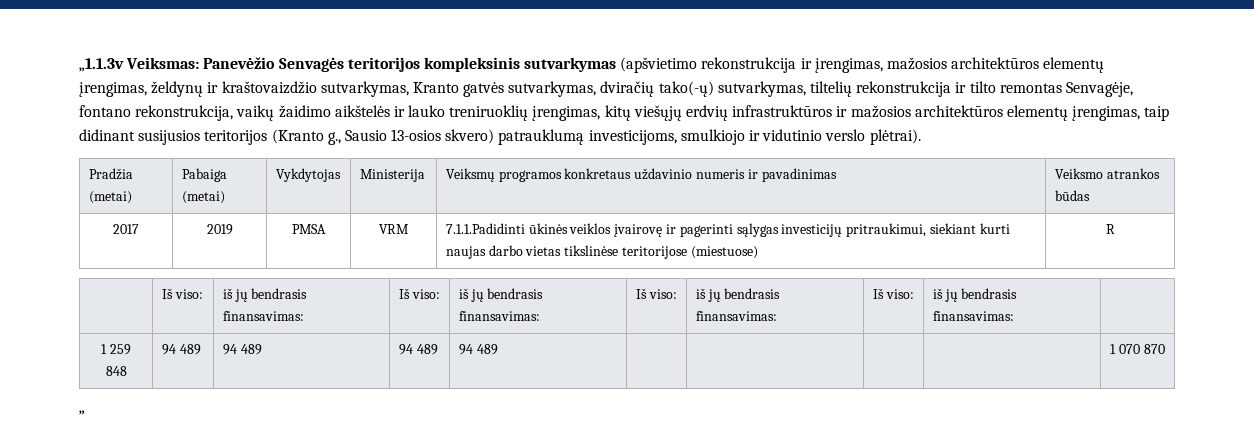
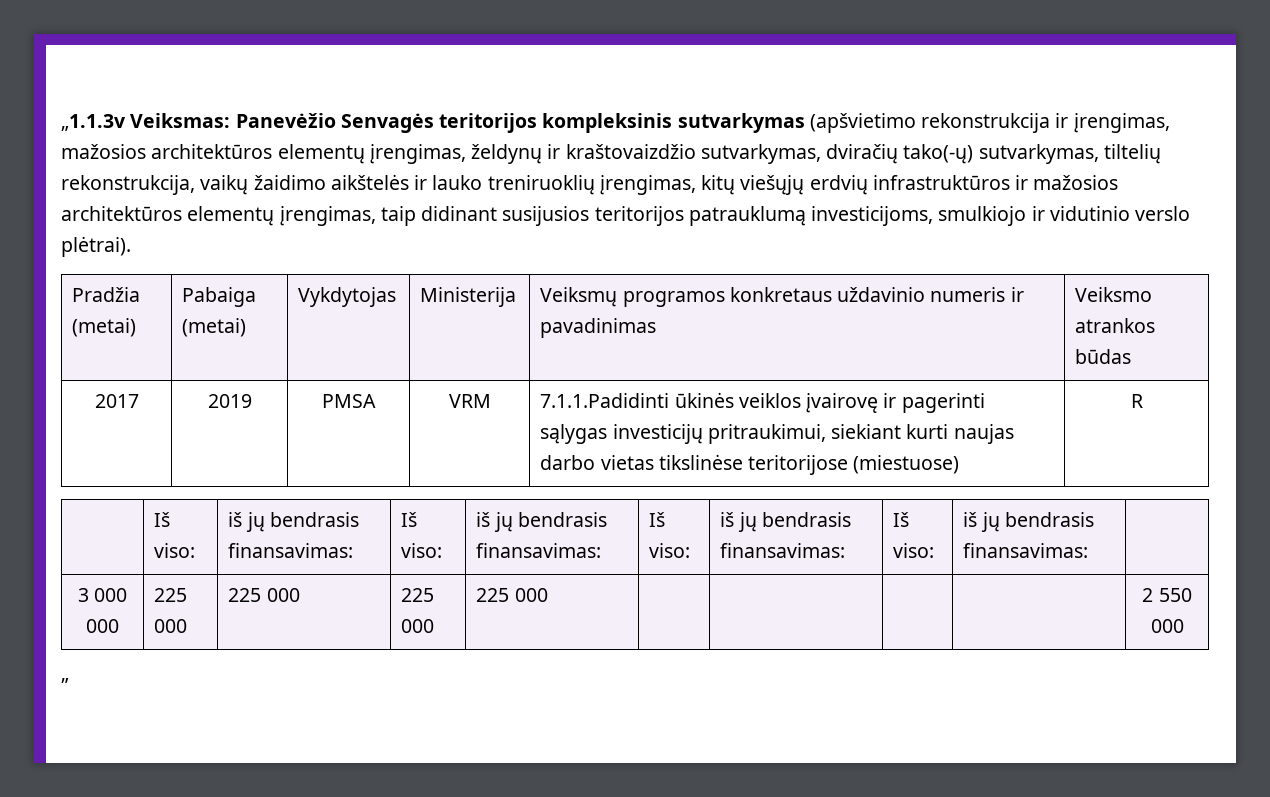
[412,81,597,97] Kranto gatvės sutvarkymas, -> (821, 154) none
[856,81,1133,97] [79,105,131,117] rekonstrukcija ir tilto remontas Senvagėje, fontano -> (1161, 154) none
[271,129,495,145] (Kranto g., Sausio 13-osios skvero) -> (684, 216) none
[101,344,131,355] [105,366,127,376] [161,344,201,355] [222,344,262,355] [398,344,438,355] [458,344,498,355] [1110,344,1165,354] 1 259 848 | 94 489 | 94 489 | 94 489 | 94 489 | | | | | 1 070 870 -> [77,588,128,602] [86,619,119,633] [154,588,188,602] [154,619,188,633] [228,588,300,602] [401,588,435,602] [401,619,435,633] [476,588,548,602] [1142,588,1192,602] [1150,619,1184,633] 3 000 000 | 225 000 | 225 000 | 225 000 | 225 000 | | | | | 2 550 000

